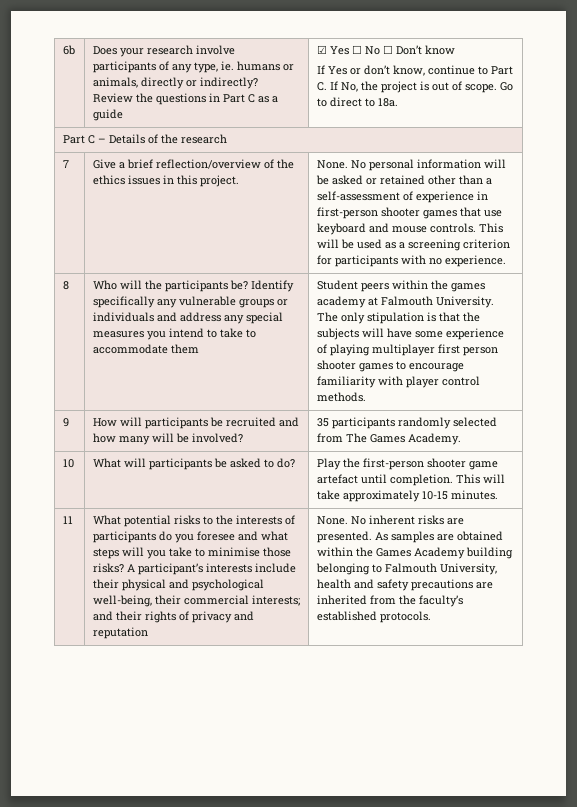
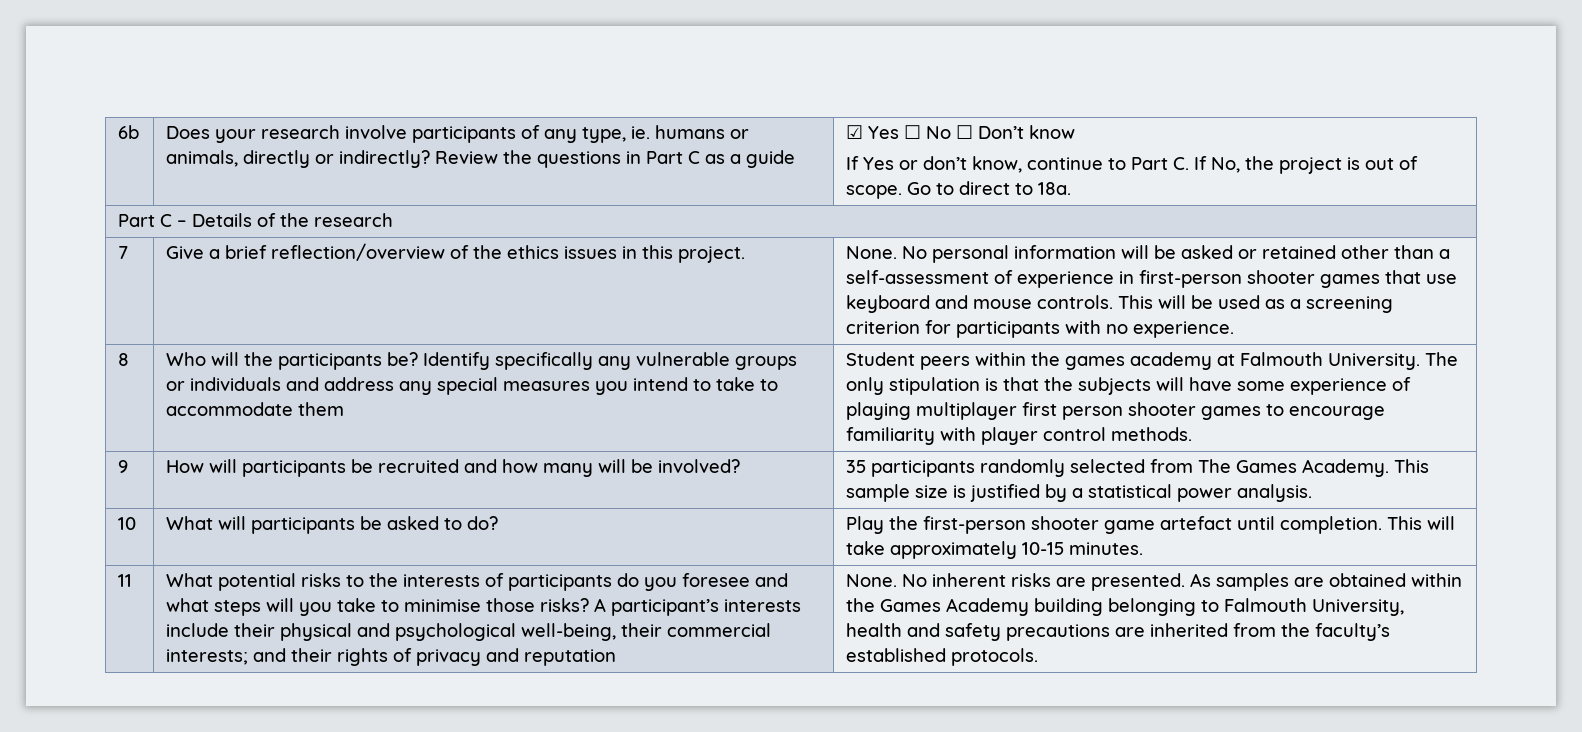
(461, 439) none -> [1394,459,1430,473] [846,484,1313,502] This sample size is justified by a statistical power analysis.

